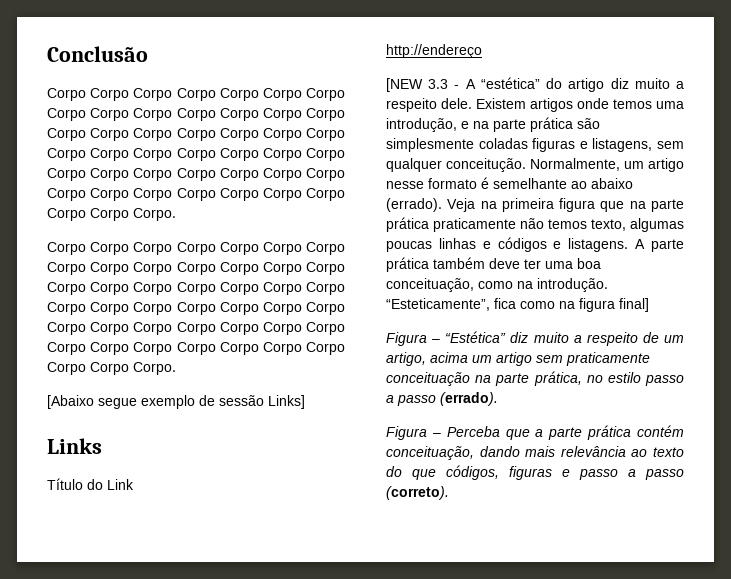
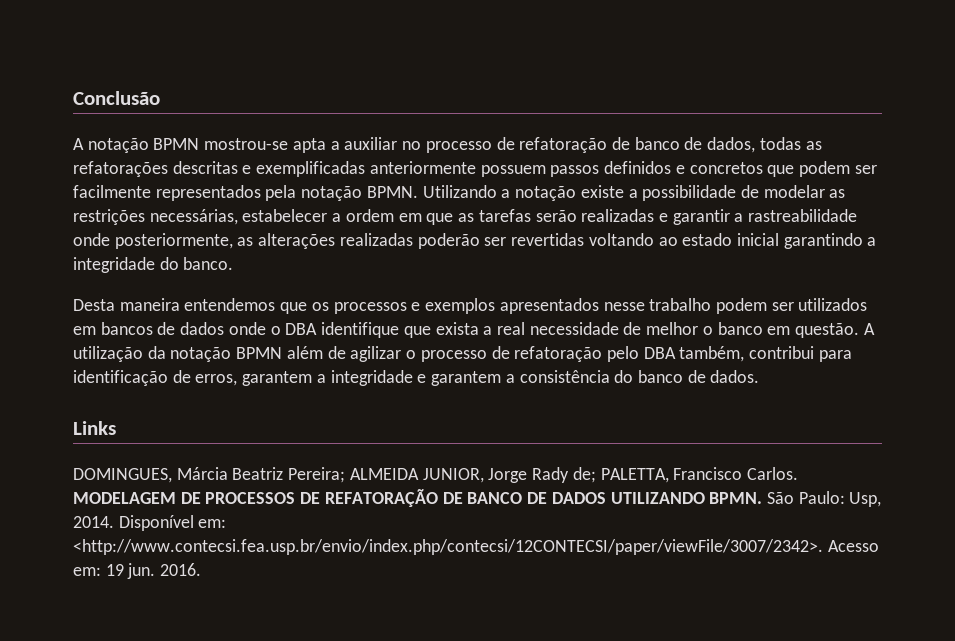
[47,88,345,101] [47,108,345,121] [47,128,345,141] [47,148,345,161] [47,168,345,181] [47,188,345,201] [47,208,176,221] [47,242,345,255] [47,262,345,275] [47,282,345,295] [47,302,345,315] [47,322,345,335] [47,342,345,355] [47,362,176,375] [47,395,305,409] [47,438,102,454] [47,478,134,490] [386,44,482,58] [386,77,684,92] [386,98,684,112] [386,117,600,132] [386,138,684,152] [386,158,684,172] [386,177,633,189] [386,198,684,212] [386,217,684,232] [386,237,684,252] [386,257,601,272] [386,278,608,292] [386,298,649,312] [386,331,684,346] [386,352,650,366] [386,371,684,386] [386,392,498,406] [386,425,684,440] [386,446,684,460] [386,465,684,480] [386,486,449,500] Corpo Corpo Corpo Corpo Corpo Corpo Corpo Corpo Corpo Corpo Corpo Corpo Corpo Corpo Corpo Corpo Corpo Corpo Corpo Corpo Corpo Corpo Corpo Corpo Corpo Corpo Corpo Corpo Corpo Corpo Corpo Corpo Corpo Corpo Corpo Corpo Corpo Corpo Corpo Corpo Corpo Corpo Corpo Corpo Corpo. // Corpo Corpo Corpo Corpo Corpo Corpo Corpo Corpo Corpo Corpo Corpo Corpo Corpo Corpo Corpo Corpo Corpo Corpo Corpo Corpo Corpo Corpo Corpo Corpo Corpo Corpo Corpo Corpo Corpo Corpo Corpo Corpo Corpo Corpo Corpo Corpo Corpo Corpo Corpo Corpo Corpo Corpo Corpo Corpo Corpo. // [Abaixo segue exemplo de sessão Links] // Links // Título do Link // http://endereço // [NEW 3.3 - A “estética” do artigo diz muito a respeito dele. Existem artigos onde temos uma introdução, e na parte prática são simplesmente coladas figuras e listagens, sem qualquer conceitução. Normalmente, um artigo nesse formato é semelhante ao abaixo (errado). Veja na primeira figura que na parte prática praticamente não temos texto, algumas poucas linhas e códigos e listagens. A parte prática também deve ter uma boa conceituação, como na introdução. “Esteticamente”, fica como na figura final] // Figura – “Estética” diz muito a respeito de um artigo, acima um artigo sem praticamente conceituação na parte prática, no estilo passo a passo (errado). // Figura – Perceba que a parte prática contém conceituação, dando mais relevância ao texto do que códigos, figuras e passo a passo (correto). -> [73,137,822,153] [73,161,877,177] [73,185,846,201] [73,209,858,225] [73,233,877,249] [73,257,234,273] [73,298,868,314] [73,322,875,338] [73,346,852,362] [73,370,760,386] [73,421,116,435] [73,467,798,483] [73,489,882,507] [73,515,227,531] [73,539,879,555] [73,563,202,579] A notação BPMN mostrou-se apta a auxiliar no processo de refatoração de banco de dados, todas as refatorações descritas e exemplificadas anteriormente possuem passos definidos e concretos que podem ser facilmente representados pela notação BPMN. Utilizando a notação existe a possibilidade de modelar as restrições necessárias, estabelecer a ordem em que as tarefas serão realizadas e garantir a rastreabilidade onde posteriormente, as alterações realizadas poderão ser revertidas voltando ao estado inicial garantindo a integridade do banco. // Desta maneira entendemos que os processos e exemplos apresentados nesse trabalho podem ser utilizados em bancos de dados onde o DBA identifique que exista a real necessidade de melhor o banco em questão. A utilização da notação BPMN além de agilizar o processo de refatoração pelo DBA também, contribui para identificação de erros, garantem a integridade e garantem a consistência do banco de dados. // Links // DOMINGUES, Márcia Beatriz Pereira; ALMEIDA JUNIOR, Jorge Rady de; PALETTA, Francisco Carlos. MODELAGEM DE PROCESSOS DE REFATORAÇÃO DE BANCO DE DADOS UTILIZANDO BPMN. São Paulo: Usp, 2014. Disponível em: <http://www.contecsi.fea.usp.br/envio/index.php/contecsi/12CONTECSI/paper/viewFile/3007/2342>. Acesso em: 19 jun. 2016.

